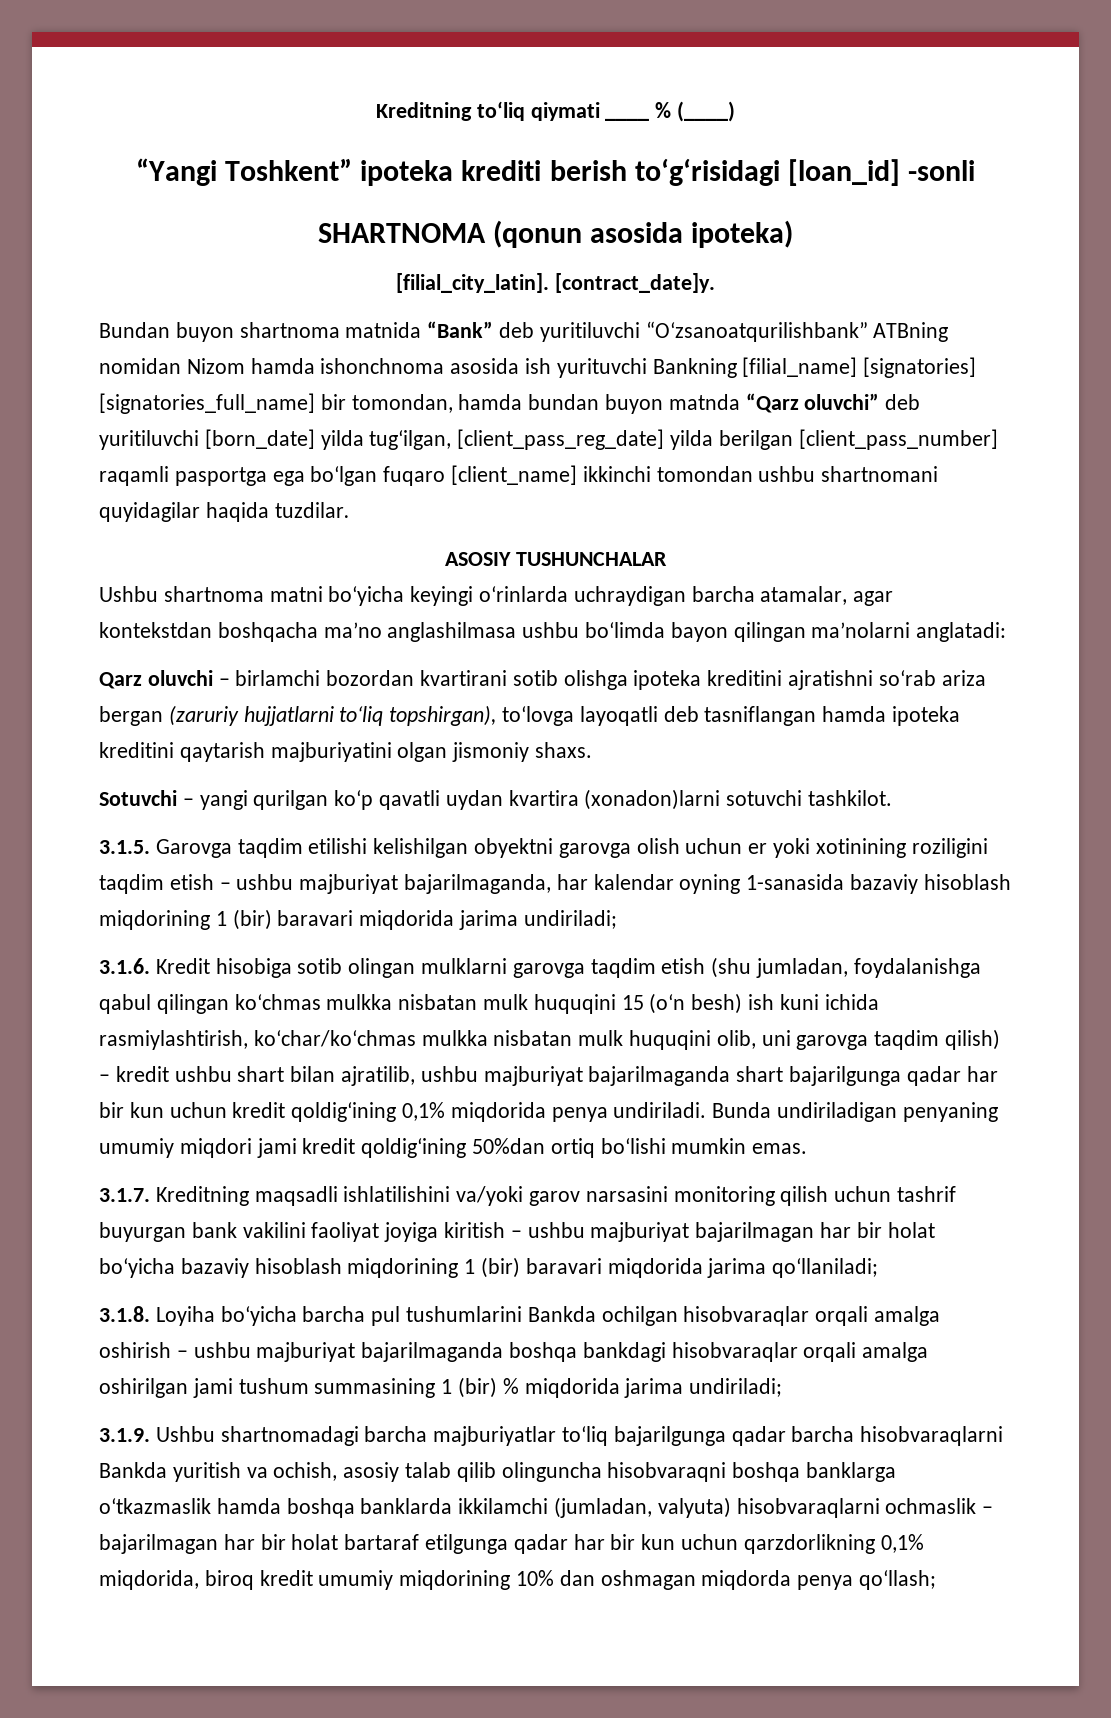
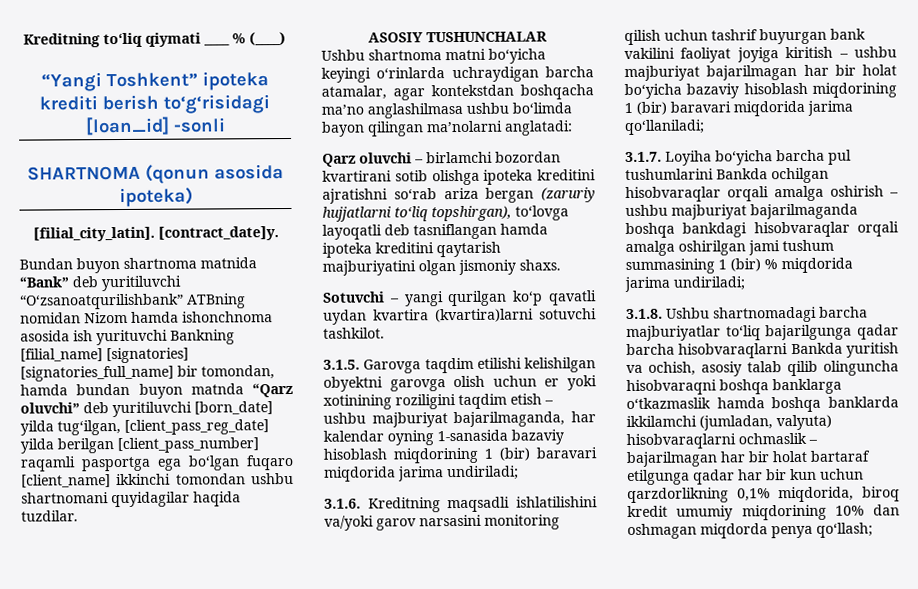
[584,789,721,810] (xonadon)larni -> [435,308,534,323] (kvartira)larni
[155,957,981,978] [99,993,879,1014] [99,1029,1001,1050] [99,1066,998,1086] [99,1102,998,1122] [99,1138,808,1158] [99,1188,150,1202] Kredit hisobiga sotib olingan mulklarni garovga taqdim etish (shu jumladan, foydalanishga qabul qilingan ko‘chmas mulkka nisbatan mulk huquqini 15 (o‘n besh) ish kuni ichida rasmiylashtirish, ko‘char/ko‘chmas mulkka nisbatan mulk huquqini olib, uni garovga taqdim qilish) – kredit ushbu shart bilan ajratilib, ushbu majburiyat bajarilmaganda shart bajarilgunga qadar har bir kun uchun kredit qoldig‘ining 0,1% miqdorida penya undiriladi. Bunda undiriladigan penyaning umumiy miqdori jami kredit qoldig‘ining 50%dan ortiq bo‘lishi mumkin emas. // 3.1.7. -> (361, 503) none
[99,1306,150,1322] 3.1.8. -> [625,151,662,163] 3.1.7.
[99,1428,150,1442] 3.1.9. -> [626,308,663,320] 3.1.8.

